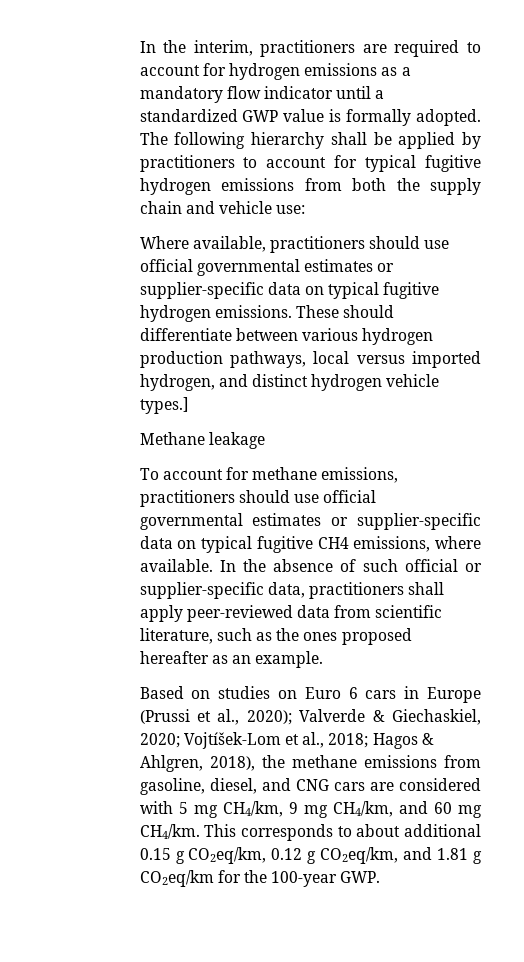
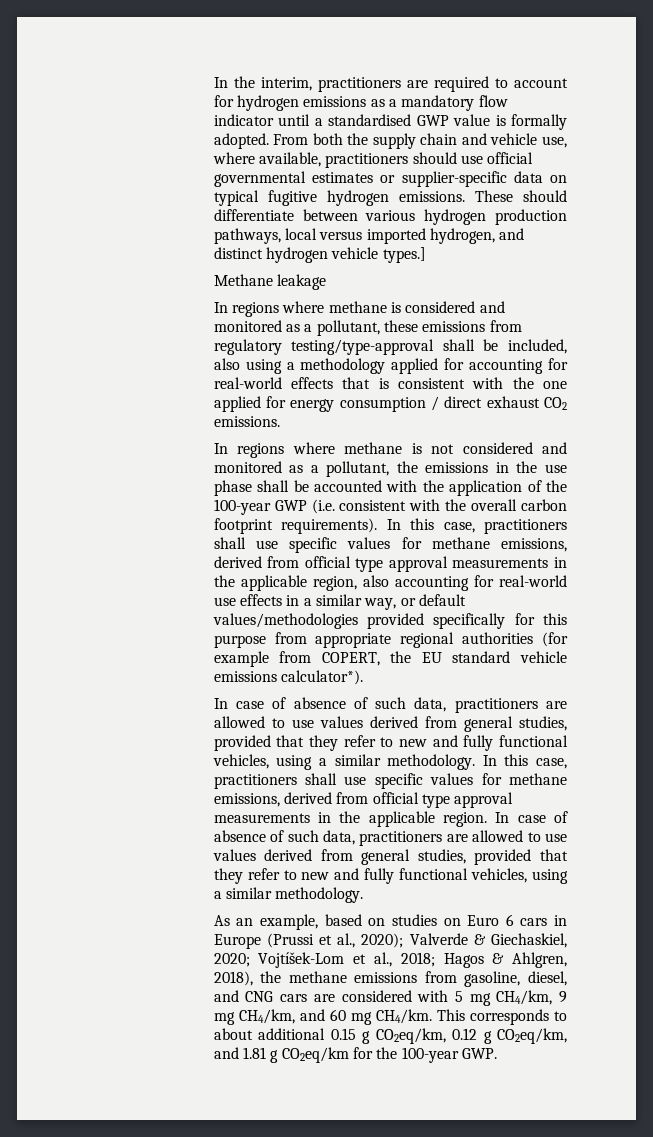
[139,109,238,122] standardized -> [328,114,412,126] standardised
[139,132,481,149] [139,155,482,172] [139,178,342,195] The following hierarchy shall be applied by practitioners to account for typical fugitive hydrogen emissions from -> [273,134,309,145] From
[276,205,306,214] [139,236,189,249] use: // Where -> [542,136,567,148] [212,152,255,164] use, where
[139,467,399,483] [139,490,377,507] [139,513,481,530] [139,536,481,553] [139,559,483,572] [139,582,445,599] [139,605,443,622] [139,628,412,645] [139,651,324,668] [139,686,184,699] To account for methane emissions, practitioners should use official governmental estimates or supplier-specific data on typical fugitive CH4 emissions, where available. In the absence of such official or supplier-specific data, practitioners shall apply peer-reviewed data from scientific literature, such as the ones proposed hereafter as an example. // Based -> [213,301,505,317] [213,320,522,336] [213,339,568,355] [213,358,569,374] [213,377,568,389] [213,396,568,412] [213,416,280,427] [213,442,567,458] [213,461,567,477] [213,480,567,496] [213,499,568,515] [213,518,568,534] [213,537,567,553] [213,556,568,572] [213,575,568,591] [213,594,466,610] [212,613,568,629] [213,632,568,648] [213,651,568,667] [213,670,364,685] [213,697,567,713] [213,716,567,732] [213,735,568,751] [212,754,567,770] [213,773,567,789] [213,792,514,808] [213,811,569,827] [213,830,567,846] [212,849,569,865] [213,868,568,884] [213,887,364,903] [213,914,362,930] In regions where methane is considered and monitored as a pollutant, these emissions from regulatory testing/type-approval shall be included, also using a methodology applied for accounting for real-world effects that is consistent with the one applied for energy consumption / direct exhaust CO2 emissions. // In regions where methane is not considered and monitored as a pollutant, the emissions in the use phase shall be accounted with the application of the 100-year GWP (i.e. consistent with the overall carbon footprint requirements). In this case, practitioners shall use specific values for methane emissions, derived from official type approval measurements in the applicable region, also accounting for real-world use effects in a similar way, or default values/methodologies provided specifically for this purpose from appropriate regional authorities (for example from COPERT, the EU standard vehicle emissions calculator*). // In case of absence of such data, practitioners are allowed to use values derived from general studies, provided that they refer to new and fully functional vehicles, using a similar methodology. In this case, practitioners shall use specific values for methane emissions, derived from official type approval measurements in the applicable region. In case of absence of such data, practitioners are allowed to use values derived from general studies, provided that they refer to new and fully functional vehicles, using a similar methodology. // As an example, based

